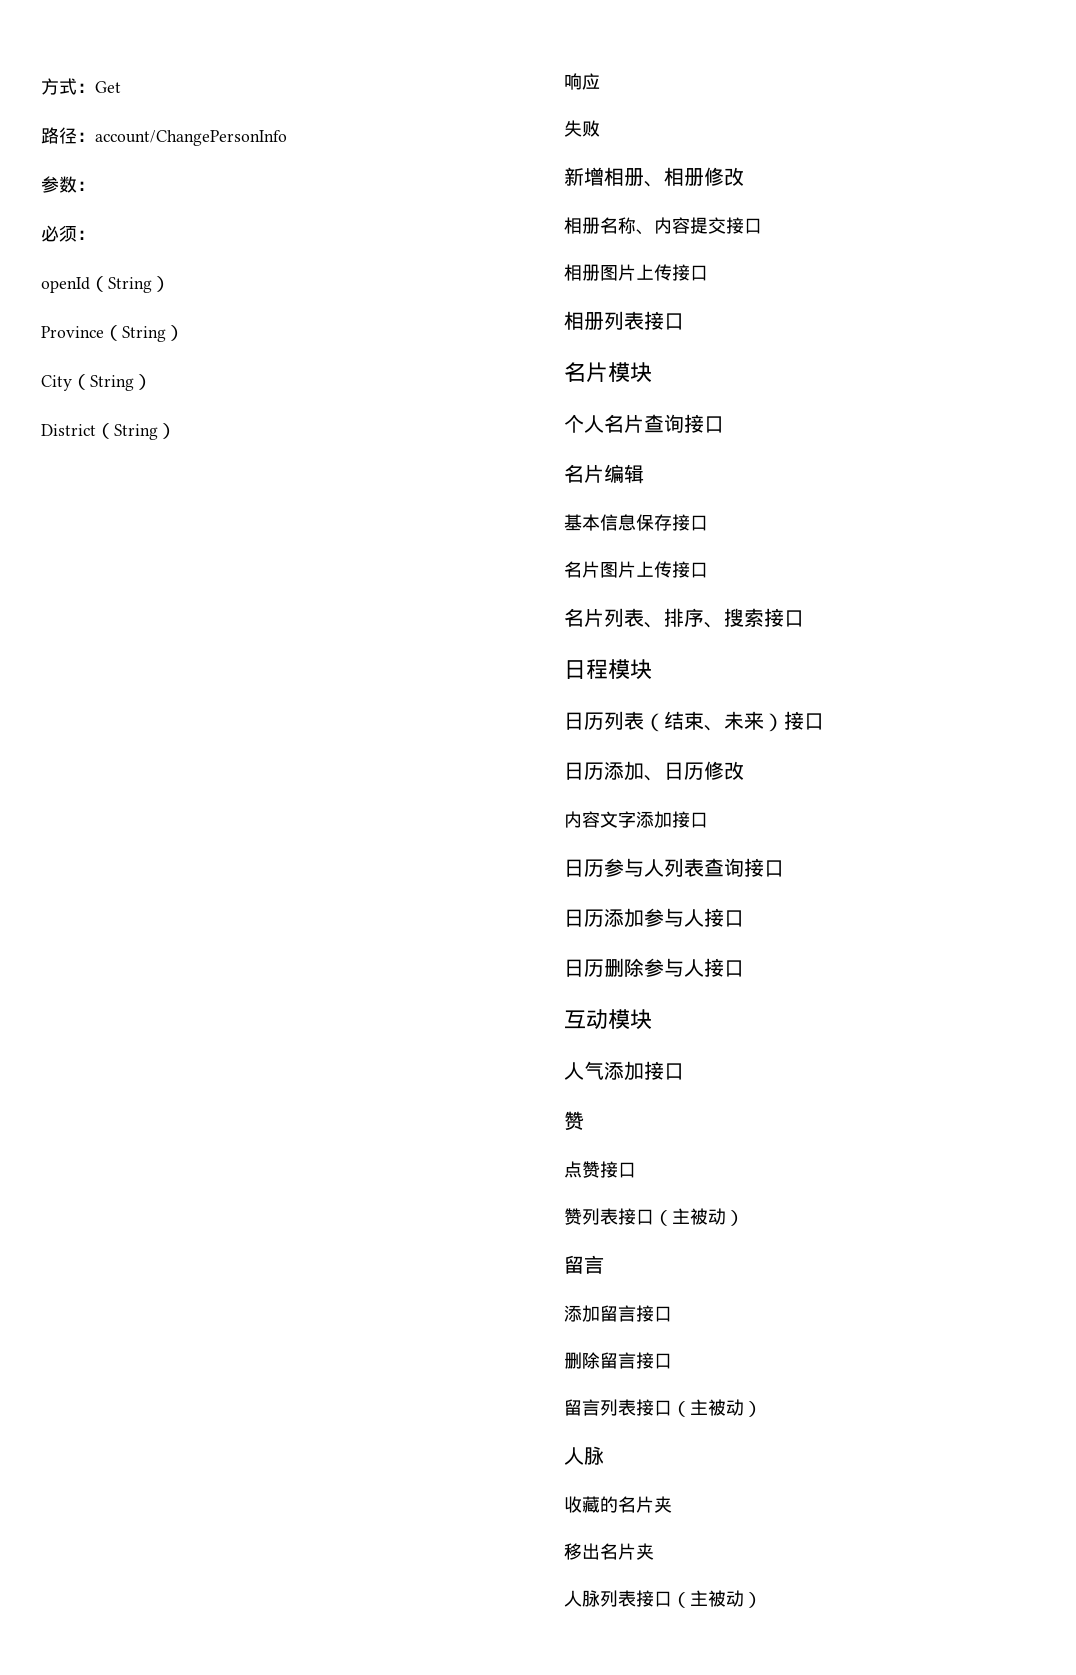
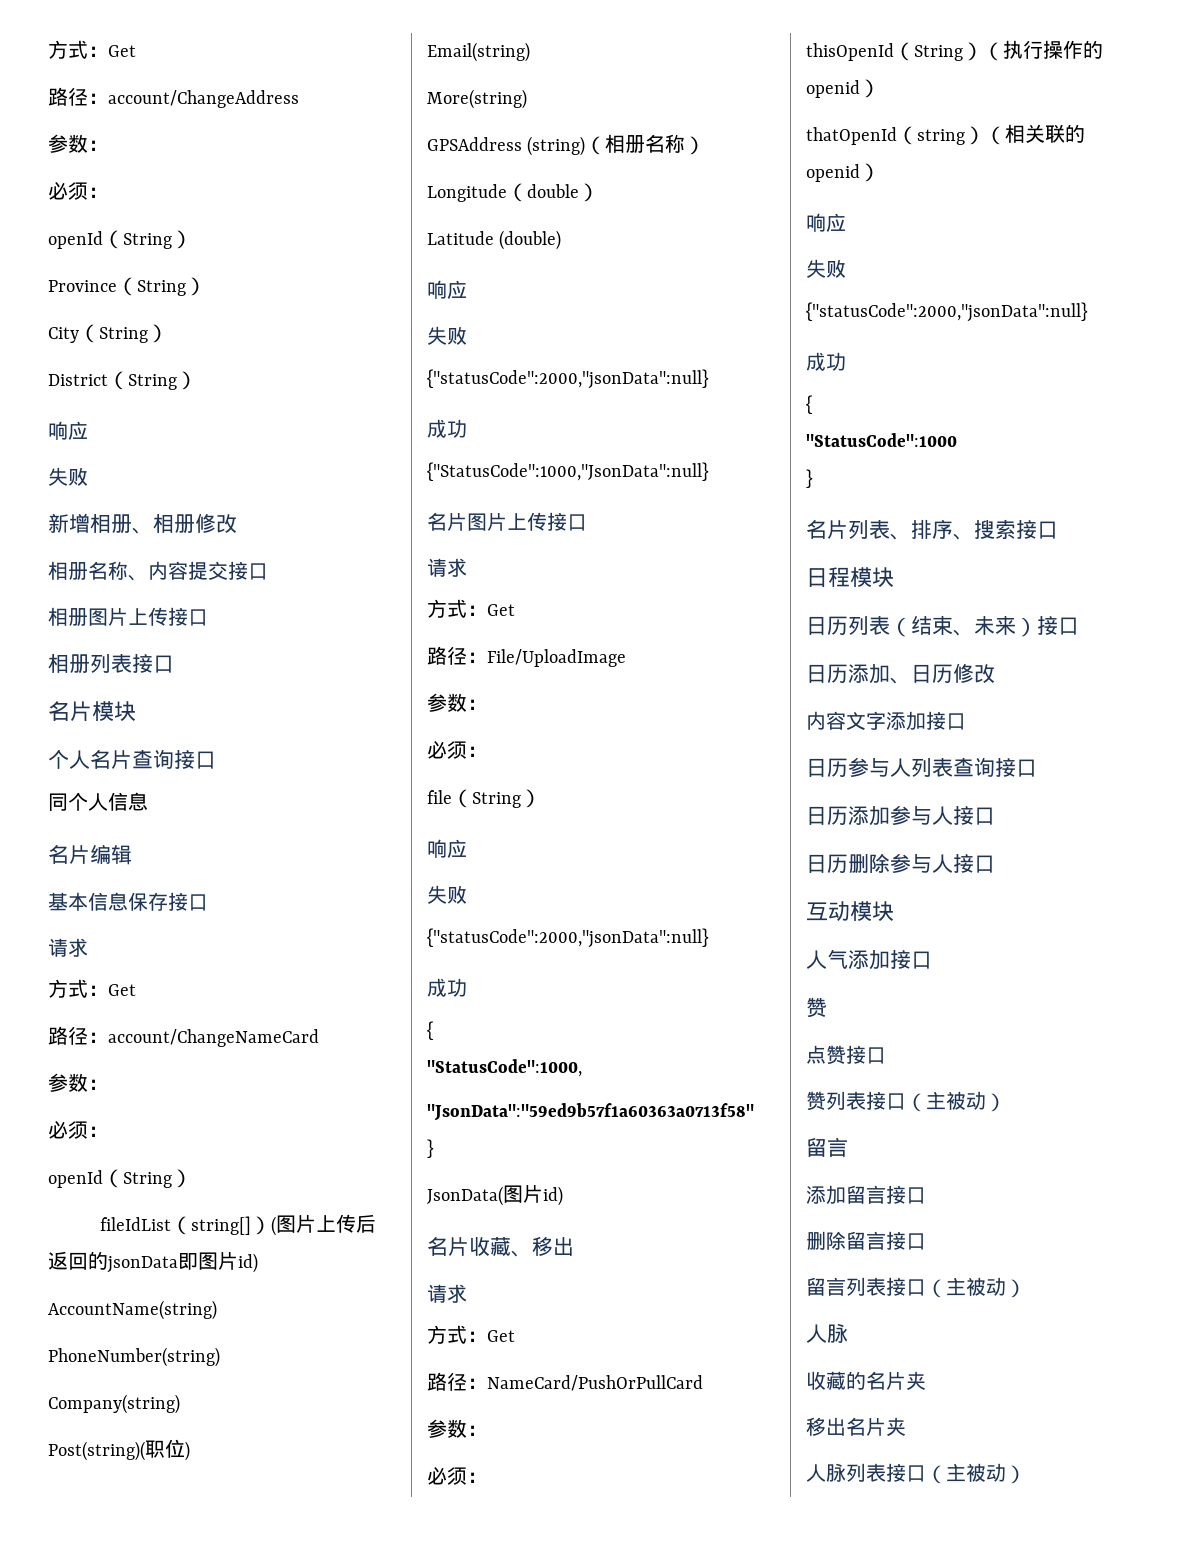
[41,78,121,95] [41,127,287,146] 方式：Get // 路径：account/ChangePersonInfo -> [48,40,136,59] [48,87,299,108] 方式：Get // 路径：account/ChangeAddress
(724, 424) none -> [48,792,148,811] // 同个人信息
[564,561,708,578] 名片图片上传接口 -> [48,938,88,957] [48,979,136,998] [48,1026,319,1047] [48,1073,108,1092] [48,1121,108,1139] [48,1169,192,1188] [99,1214,376,1236] [48,1251,258,1273] [48,1300,217,1320] [48,1347,220,1367] [48,1394,180,1414] [48,1439,190,1461] [427,42,530,62] [427,89,527,109] [427,134,706,156] [427,183,599,202] [427,230,562,250] [427,280,467,299] [427,326,467,345] [427,369,709,389] [427,419,467,438] [427,462,709,481] [427,512,587,531] [427,558,467,577] [427,599,515,618] [427,646,626,667] [427,693,487,712] [427,741,487,759] [427,789,541,808] [427,839,467,858] [427,885,467,904] [427,928,709,948] [427,978,467,997] [427,1021,434,1040] [427,1059,582,1077] [427,1103,754,1121] [427,1139,434,1158] [427,1184,563,1206] [427,1236,574,1257] [427,1284,467,1303] [427,1325,515,1344] [427,1372,703,1391] [427,1419,487,1438] [427,1467,487,1485] [806,40,1103,61] [806,79,880,98] [806,124,1085,145] [806,163,880,182] [806,213,846,232] [806,259,846,278] [806,302,1088,322] [806,352,846,371] [806,395,813,414] [806,433,957,447] [806,469,813,488] 请求 // 方式：Get // 路径：account/ChangeNameCard // 参数： // 必须： // openId（String） // fileIdList（string[]）(图片上传后返回的jsonData即图片id) // AccountName(string) // PhoneNumber(string) // Company(string) // Post(string)(职位) // Email(string) // More(string) // GPSAddress (string)（相册名称） // Longitude（double） // Latitude (double) // 响应 // 失败 // {"statusCode":2000,"jsonData":null} // 成功 // {"StatusCode":1000,"JsonData":null} // 名片图片上传接口 // 请求 // 方式：Get // 路径：File/UploadImage // 参数： // 必须： // file（String） // 响应 // 失败 // {"statusCode":2000,"jsonData":null} // 成功 // { // "StatusCode":1000, // "JsonData":"59ed9b57f1a60363a0713f58" // } // JsonData(图片id) // 名片收藏、移出 // 请求 // 方式：Get // 路径：NameCard/PushOrPullCard // 参数： // 必须： // thisOpenId（String）（执行操作的openid） // thatOpenId（string）（相关联的openid） // 响应 // 失败 // {"statusCode":2000,"jsonData":null} // 成功 // { // "StatusCode":1000 // }

